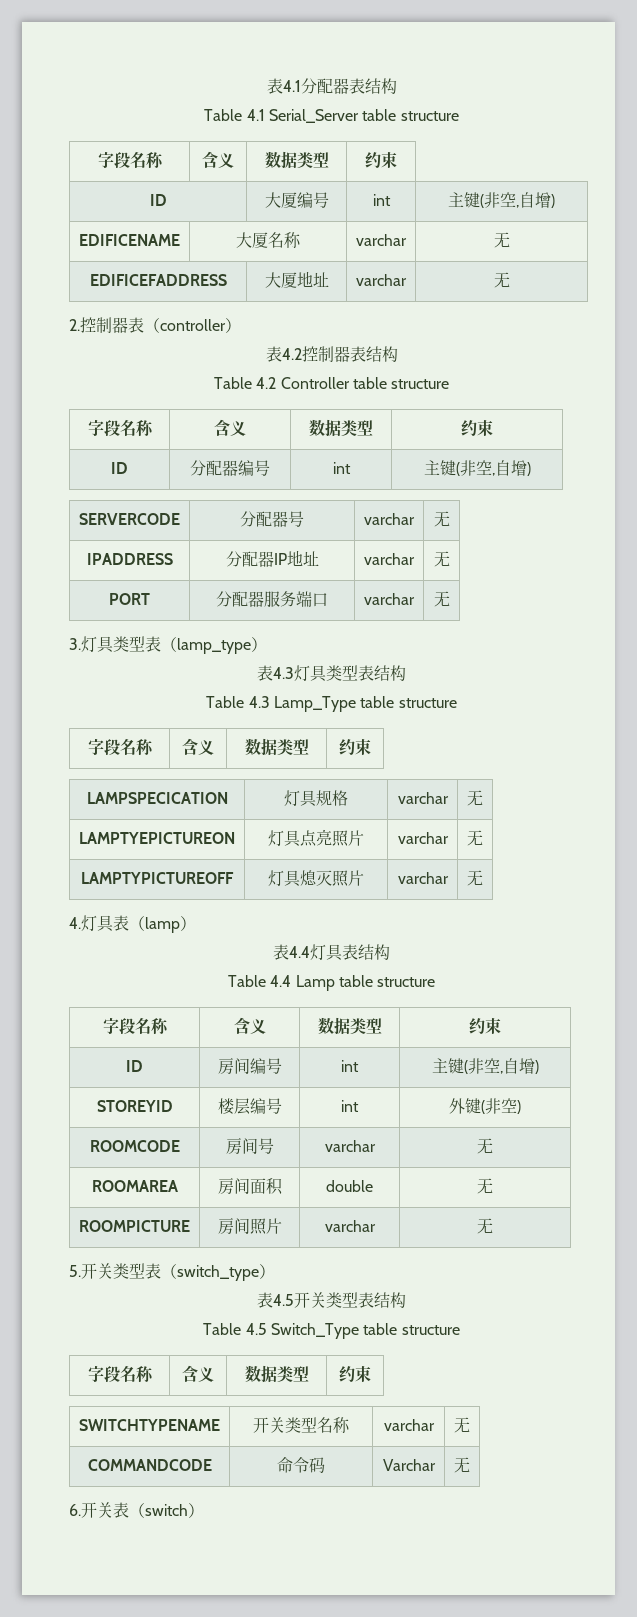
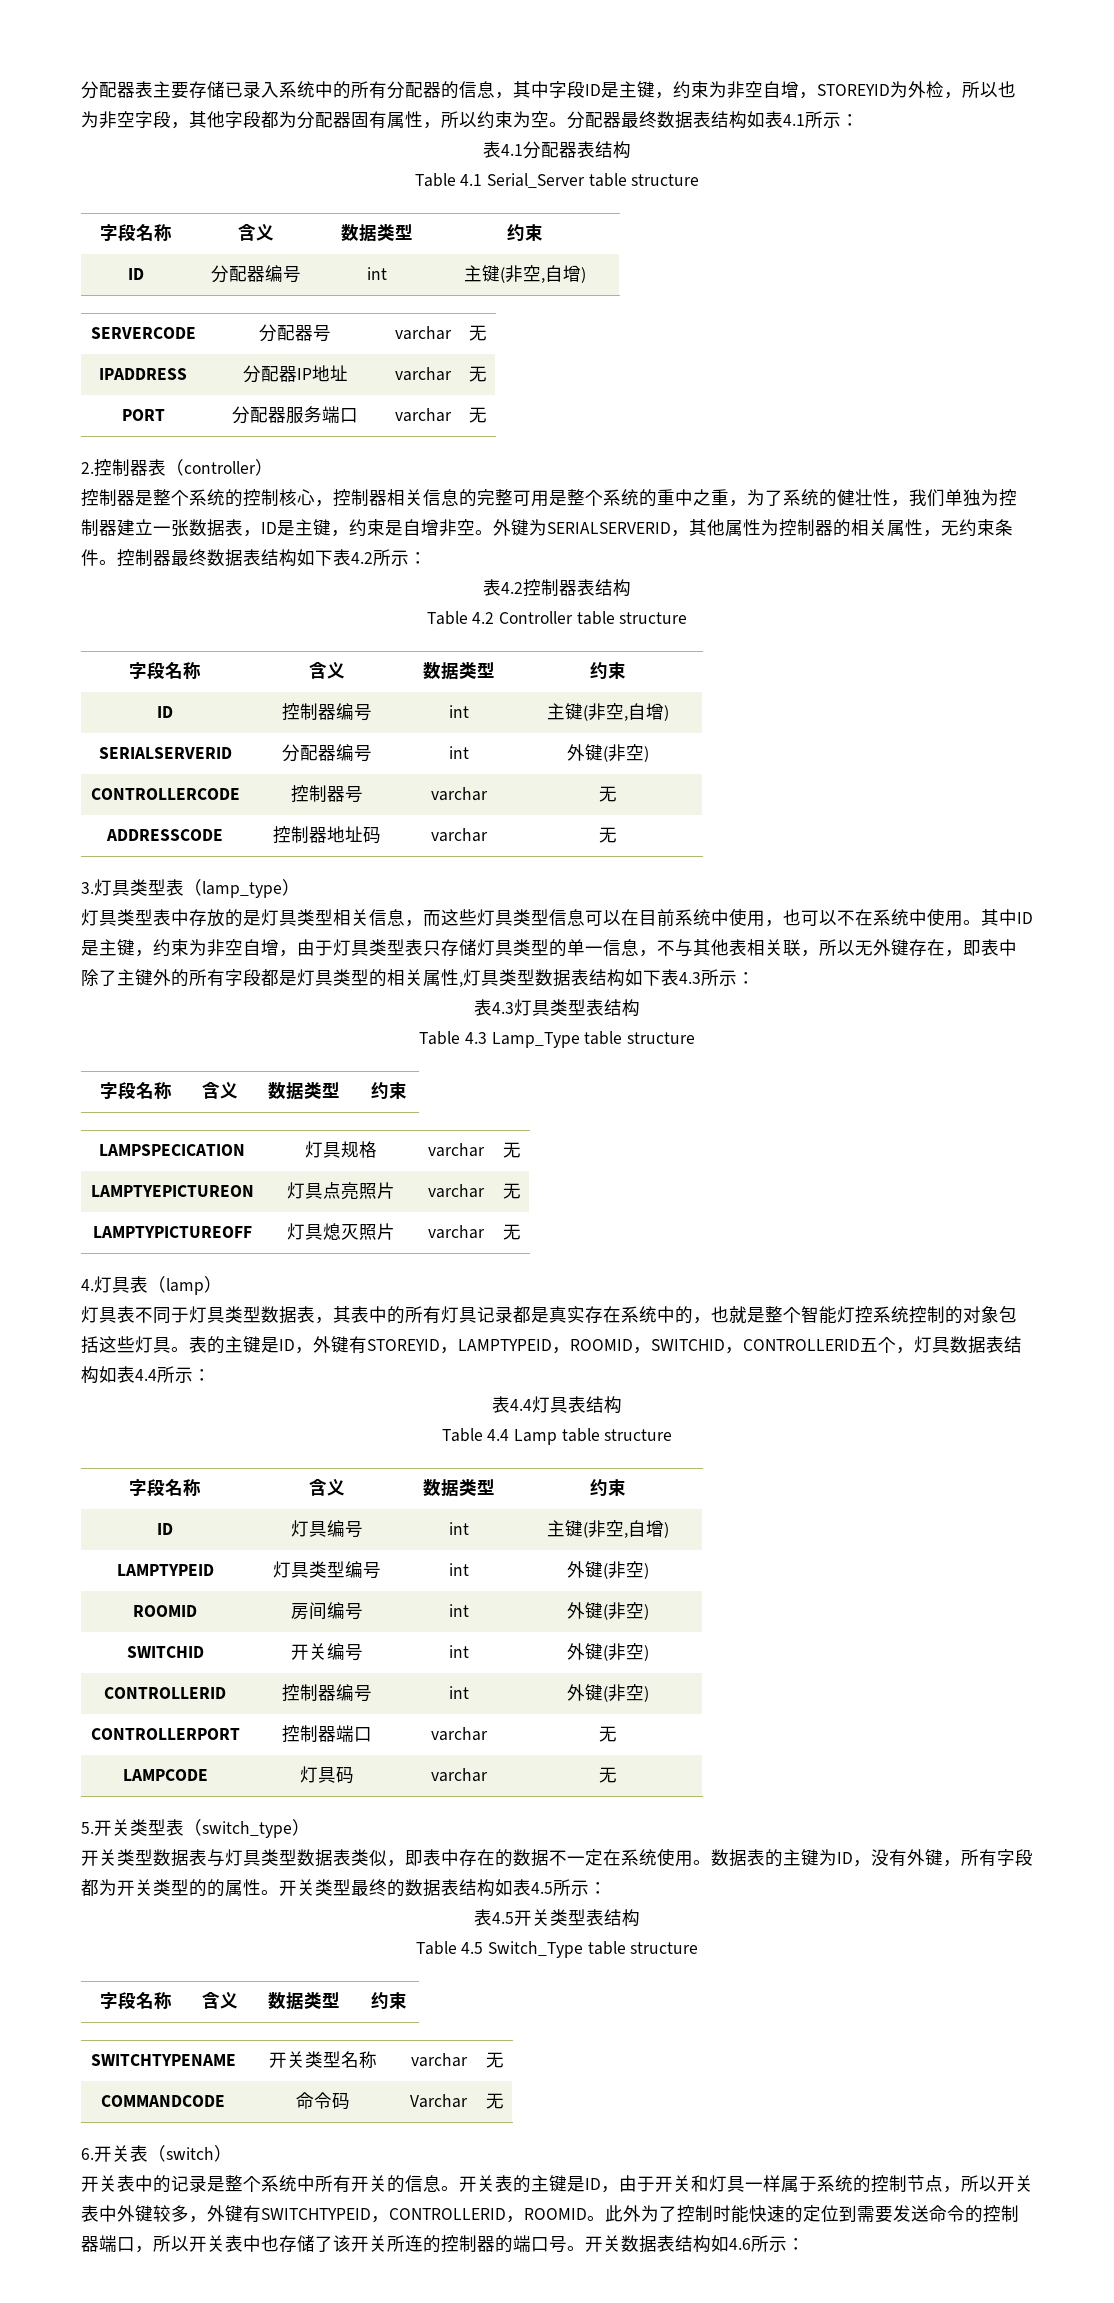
(266, 86) none -> [81,81,1016,99] [81,111,859,129] 分配器表主要存储已录入系统中的所有分配器的信息，其中字段ID是主键，约束为非空自增，STOREYID为外检，所以也为非空字段，其他字段都为分配器固有属性，所以约束为空。分配器最终数据表结构如表4.1所示： //
[149,194,167,206] [264,192,329,208] [372,194,391,206] [448,192,555,208] [79,234,180,246] [235,232,301,248] [356,234,407,246] [493,232,510,248] [89,274,227,286] [264,271,329,288] [356,274,407,286] [493,272,510,288] [69,317,241,333] [265,346,398,362] [213,377,450,389] [87,419,154,437] [213,419,246,436] [309,419,373,437] [461,420,493,436] // ID | 大厦编号 | int | 主键(非空,自增) // EDIFICENAME | 大厦名称 | varchar | 无 // EDIFICEFADDRESS | 大厦地址 | varchar | 无 // 2.控制器表（controller） // 表4.2控制器表结构 // Table 4.2 Controller table structure // 字段名称 | 含义 | 数据类型 | 约束 -> (543, 232) none
(450, 599) none -> [81,459,273,477] [81,489,1017,507] [81,519,1013,537] [81,549,427,567] [483,579,631,597] [426,611,688,625] [129,662,201,680] [308,661,345,679] [423,662,495,680] [590,662,626,679] [157,706,173,718] [281,703,372,721] [449,705,469,718] [547,703,669,721] [98,747,232,759] [281,744,372,762] [449,746,469,759] [567,744,649,762] [90,788,240,800] [290,785,363,803] [431,787,488,801] [599,786,617,802] [106,829,223,841] [272,826,381,844] [431,828,488,842] [599,827,617,843] // 2.控制器表（controller） // 控制器是整个系统的控制核心，控制器相关信息的完整可用是整个系统的重中之重，为了系统的健壮性，我们单独为控制器建立一张数据表，ID是主键，约束是自增非空。外键为SERIALSERVERID，其他属性为控制器的相关属性，无约束条件。控制器最终数据表结构如下表4.2所示： // 表4.2控制器表结构 // Table 4.2 Controller table structure // 字段名称 | 含义 | 数据类型 | 约束 // ID | 控制器编号 | int | 主键(非空,自增) // SERIALSERVERID | 分配器编号 | int | 外键(非空) // CONTROLLERCODE | 控制器号 | varchar | 无 // ADDRESSCODE | 控制器地址码 | varchar | 无
(267, 644) none -> [81,908,1033,927] [81,939,1017,957] [81,969,755,987] // 灯具类型表中存放的是灯具类型相关信息，而这些灯具类型信息可以在目前系统中使用，也可以不在系统中使用。其中ID是主键，约束为非空自增，由于灯具类型表只存储灯具类型的单一信息，不与其他表相关联，所以无外键存在，即表中除了主键外的所有字段都是灯具类型的相关属性,灯具类型数据表结构如下表4.3所示：
(196, 923) none -> [81,1306,1017,1324] [81,1336,1022,1354] [81,1366,211,1384] // 灯具表不同于灯具类型数据表，其表中的所有灯具记录都是真实存在系统中的，也就是整个智能灯控系统控制的对象包括这些灯具。表的主键是ID，外键有STOREYID，LAMPTYPEID，ROOMID，SWITCHID，CONTROLLERID五个，灯具数据表结构如表4.4所示：
[217,1058,282,1075] [341,1060,359,1072] [431,1058,539,1074] [96,1100,173,1112] [217,1098,282,1115] [341,1100,359,1112] [449,1098,521,1114] [89,1140,180,1152] [225,1138,274,1155] [324,1140,376,1152] [477,1138,493,1154] [91,1180,178,1192] [217,1178,283,1195] [326,1180,373,1192] [477,1178,493,1194] [79,1220,190,1232] [217,1218,282,1235] 房间编号 | int | 主键(非空,自增) // STOREYID | 楼层编号 | int | 外键(非空) // ROOMCODE | 房间号 | varchar | 无 // ROOMAREA | 房间面积 | double | 无 // ROOMPICTURE | 房间照片 -> [290,1520,363,1538] [449,1522,469,1535] [547,1520,669,1538] [116,1564,214,1576] [272,1561,381,1579] [449,1563,469,1576] [567,1561,649,1579] [133,1605,197,1617] [290,1602,363,1620] [449,1604,469,1617] [567,1602,649,1620] [126,1646,204,1658] [290,1643,363,1661] [449,1645,469,1658] [567,1643,649,1661] [104,1687,226,1699] [281,1684,372,1702] [449,1686,469,1699] [567,1684,649,1702] [90,1728,240,1740] [281,1725,372,1743] [431,1727,488,1741] [599,1726,617,1742] [122,1769,208,1781] [299,1766,354,1784] 灯具编号 | int | 主键(非空,自增) // LAMPTYPEID | 灯具类型编号 | int | 外键(非空) // ROOMID | 房间编号 | int | 外键(非空) // SWITCHID | 开关编号 | int | 外键(非空) // CONTROLLERID | 控制器编号 | int | 外键(非空) // CONTROLLERPORT | 控制器端口 | varchar | 无 // LAMPCODE | 灯具码
(275, 1271) none -> [81,1848,1033,1867] [81,1879,607,1897] // 开关类型数据表与灯具类型数据表类似，即表中存在的数据不一定在系统使用。数据表的主键为ID，没有外键，所有字段都为开关类型的的属性。开关类型最终的数据表结构如表4.5所示：
(204, 1510) none -> [81,2175,1033,2193] [81,2205,1019,2223] [81,2235,805,2253] // 开关表中的记录是整个系统中所有开关的信息。开关表的主键是ID，由于开关和灯具一样属于系统的控制节点，所以开关表中外键较多，外键有SWITCHTYPEID，CONTROLLERID，ROOMID。此外为了控制时能快速的定位到需要发送命令的控制器端口，所以开关表中也存储了该开关所连的控制器的端口号。开关数据表结构如4.6所示：

